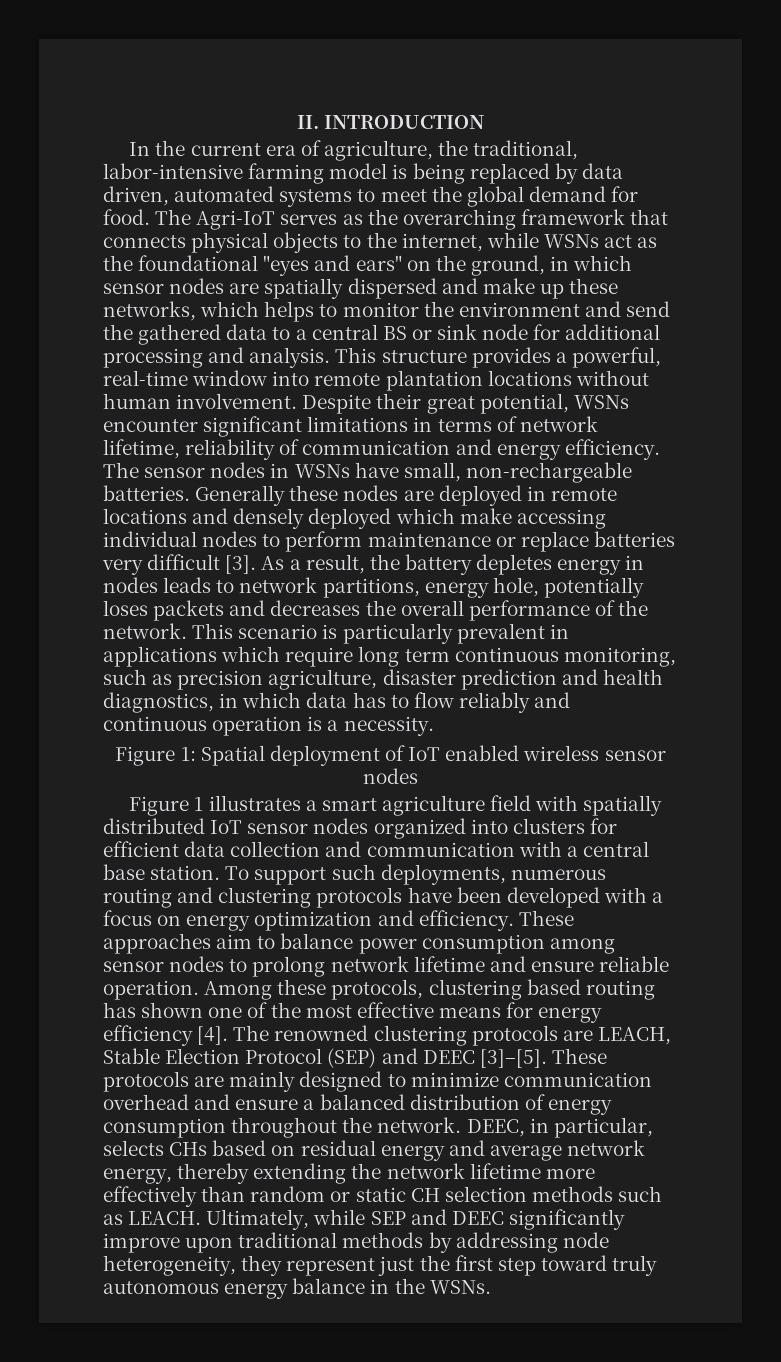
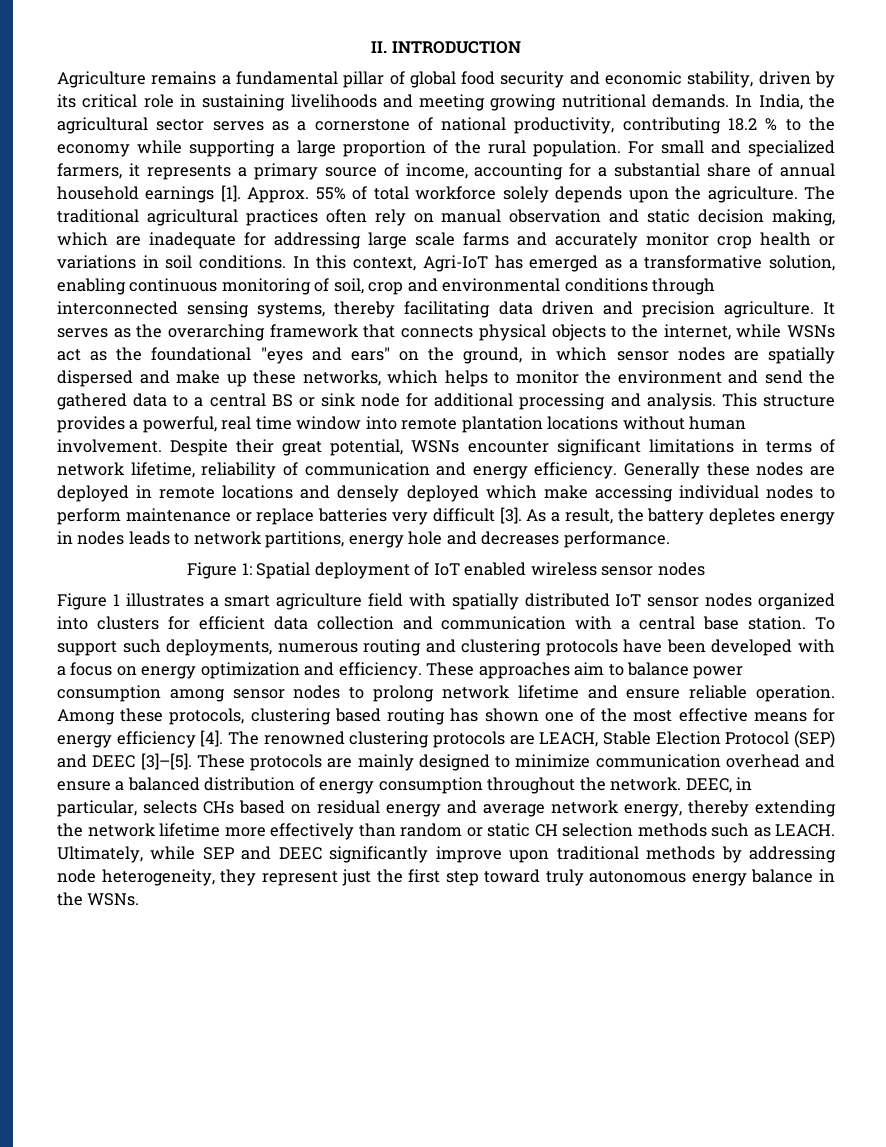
[129,140,579,161] [103,163,623,184] [103,186,639,207] [103,209,276,230] In the current era of agriculture, the traditional, labor-intensive farming model is being replaced by data driven, automated systems to meet the global demand for food. The Agri-IoT -> [57,71,835,88] [57,94,835,111] [57,117,835,134] [57,140,835,157] [57,163,836,180] [57,185,835,203] [57,209,835,226] [57,232,835,249] [57,255,836,272] [57,278,716,295] [57,301,836,318] Agriculture remains a fundamental pillar of global food security and economic stability, driven by its critical role in sustaining livelihoods and meeting growing nutritional demands. In India, the agricultural sector serves as a cornerstone of national productivity, contributing 18.2 % to the economy while supporting a large proportion of the rural population. For small and specialized farmers, it represents a primary source of income, accounting for a substantial share of annual household earnings [1]. Approx. 55% of total workforce solely depends upon the agriculture. The traditional agricultural practices often rely on manual observation and static decision making, which are inadequate for addressing large scale farms and accurately monitor crop health or variations in soil conditions. In this context, Agri-IoT has emerged as a transformative solution, enabling continuous monitoring of soil, crop and environmental conditions through interconnected sensing systems, thereby facilitating data driven and precision agriculture. It
[103,370,188,386] real-time -> [221,416,292,430] real time
[103,462,632,483] [103,485,190,501] The sensor nodes in WSNs have small, non-rechargeable batteries. -> (618, 470) none
[492,577,644,598] [103,600,649,621] [103,623,569,644] [103,646,676,667] [103,669,663,690] [103,692,571,713] [103,716,434,736] hole, potentially loses packets and decreases the overall performance of the network. This scenario is particularly prevalent in applications which require long term continuous monitoring, such as precision agriculture, disaster prediction and health diagnostics, in which data has to flow reliably and continuous operation is a necessity. -> [408,531,670,548] hole and decreases performance.

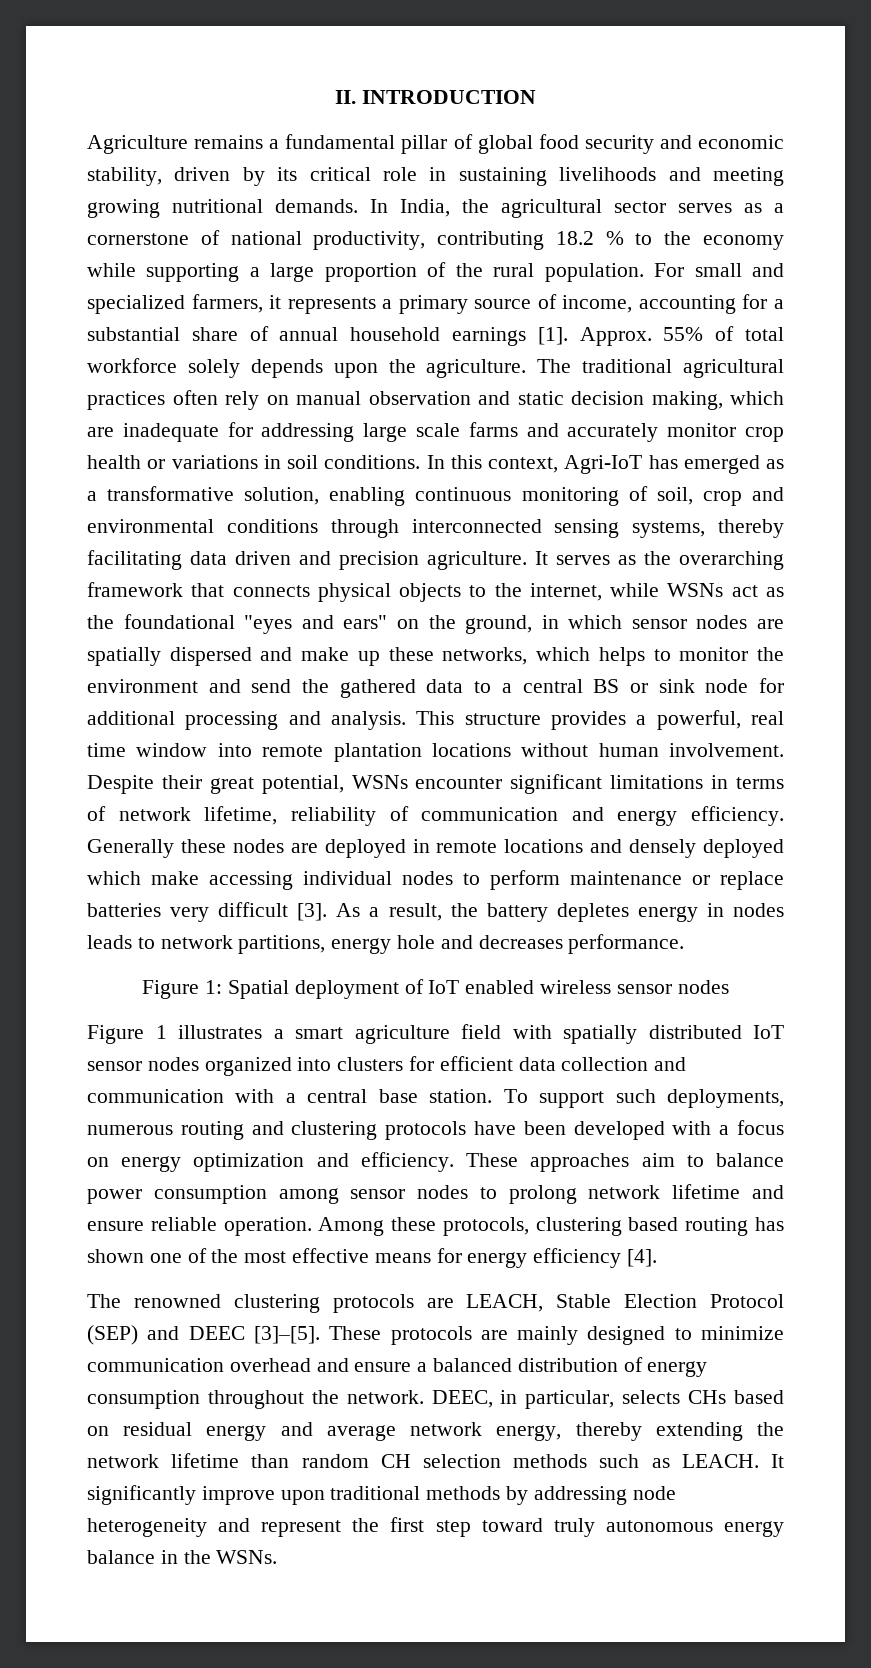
(224, 738) none -> (658, 1258) //
[224,823,530,840] more effectively than random or static -> [251,1454,369,1468] than random
[57,846,322,863] Ultimately, while SEP and DEEC -> [771,1454,785,1468] It
[101,869,372,886] heterogeneity, they represent just -> [87,1518,342,1537] heterogeneity and represent

